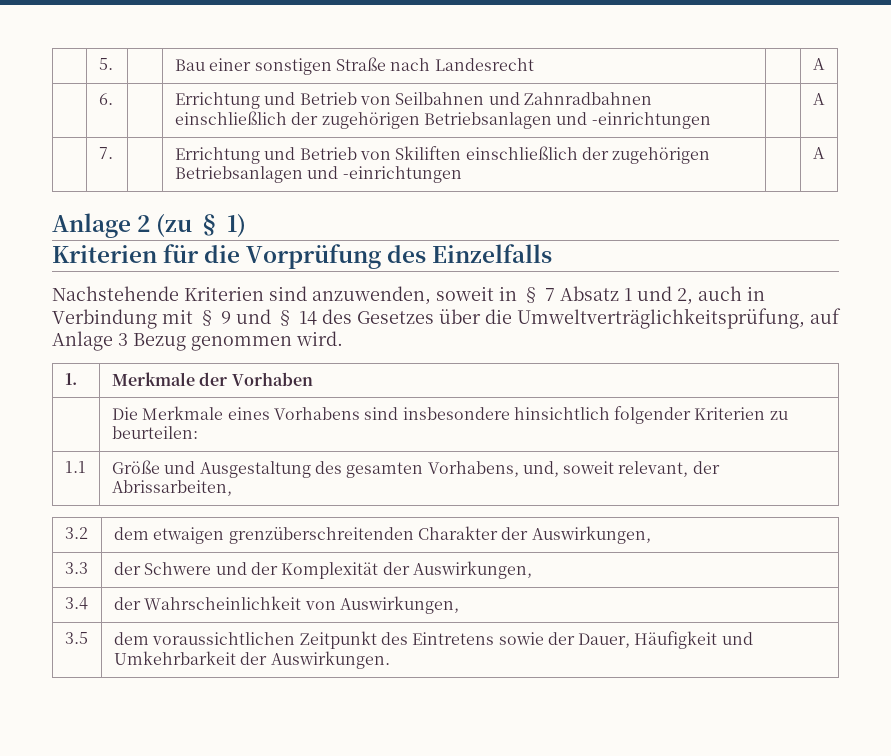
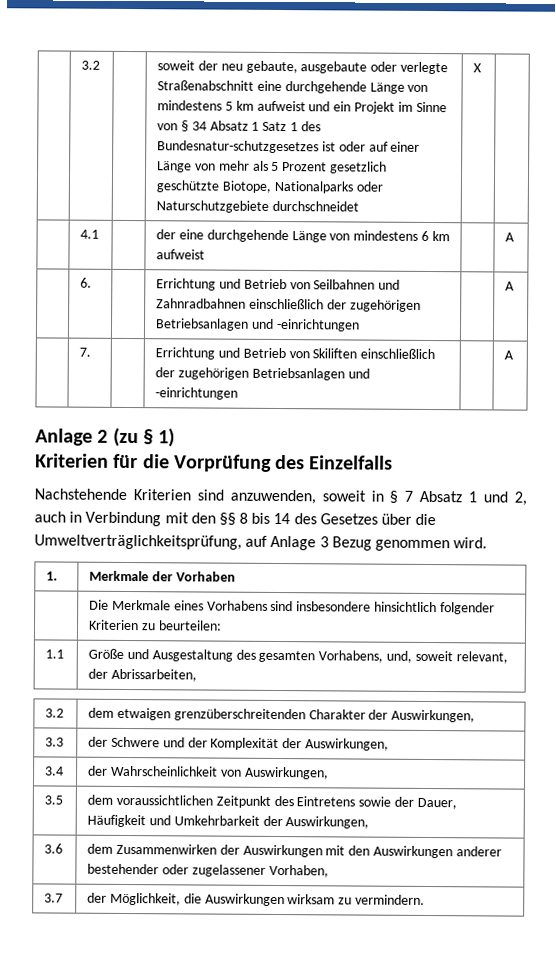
[98,58,113,70] [174,57,534,75] | 5. | | Bau einer sonstigen Straße nach Landesrecht -> [81,60,101,70] [157,60,448,75] [157,80,429,94] [157,100,447,114] [157,120,321,132] [157,140,421,154] [157,160,387,174] [156,180,383,194] [156,200,360,213] [473,63,483,73] [80,229,100,239] [156,229,450,243] [156,249,206,260] | 3.2 | | soweit der neu gebaute, ausgebaute oder verlegte Straßenabschnitt eine durchgehende Länge von mindestens 5 km aufweist und ein Projekt im Sinne von § 34 Absatz 1 Satz 1 des Bundesnatur-schutzgesetzes ist oder auf einer Länge von mehr als 5 Prozent gesetzlich geschützte Biotope, Nationalparks oder Naturschutzgebiete durchschneidet | X | // | 4.1 | | der eine durchgehende Länge von mindestens 6 km aufweist
[198,309,294,326] § 9 und § -> [190,512,271,526] den §§ 8 bis
[270,651,390,669] Auswirkungen. -> [285,816,370,829] [44,843,64,854] [87,843,502,859] [87,863,329,878] [44,893,64,903] [87,892,425,907] Auswirkungen, // 3.6 | dem Zusammenwirken der Auswirkungen mit den Auswirkungen anderer bestehender oder zugelassener Vorhaben, // 3.7 | der Möglichkeit, die Auswirkungen wirksam zu vermindern.

